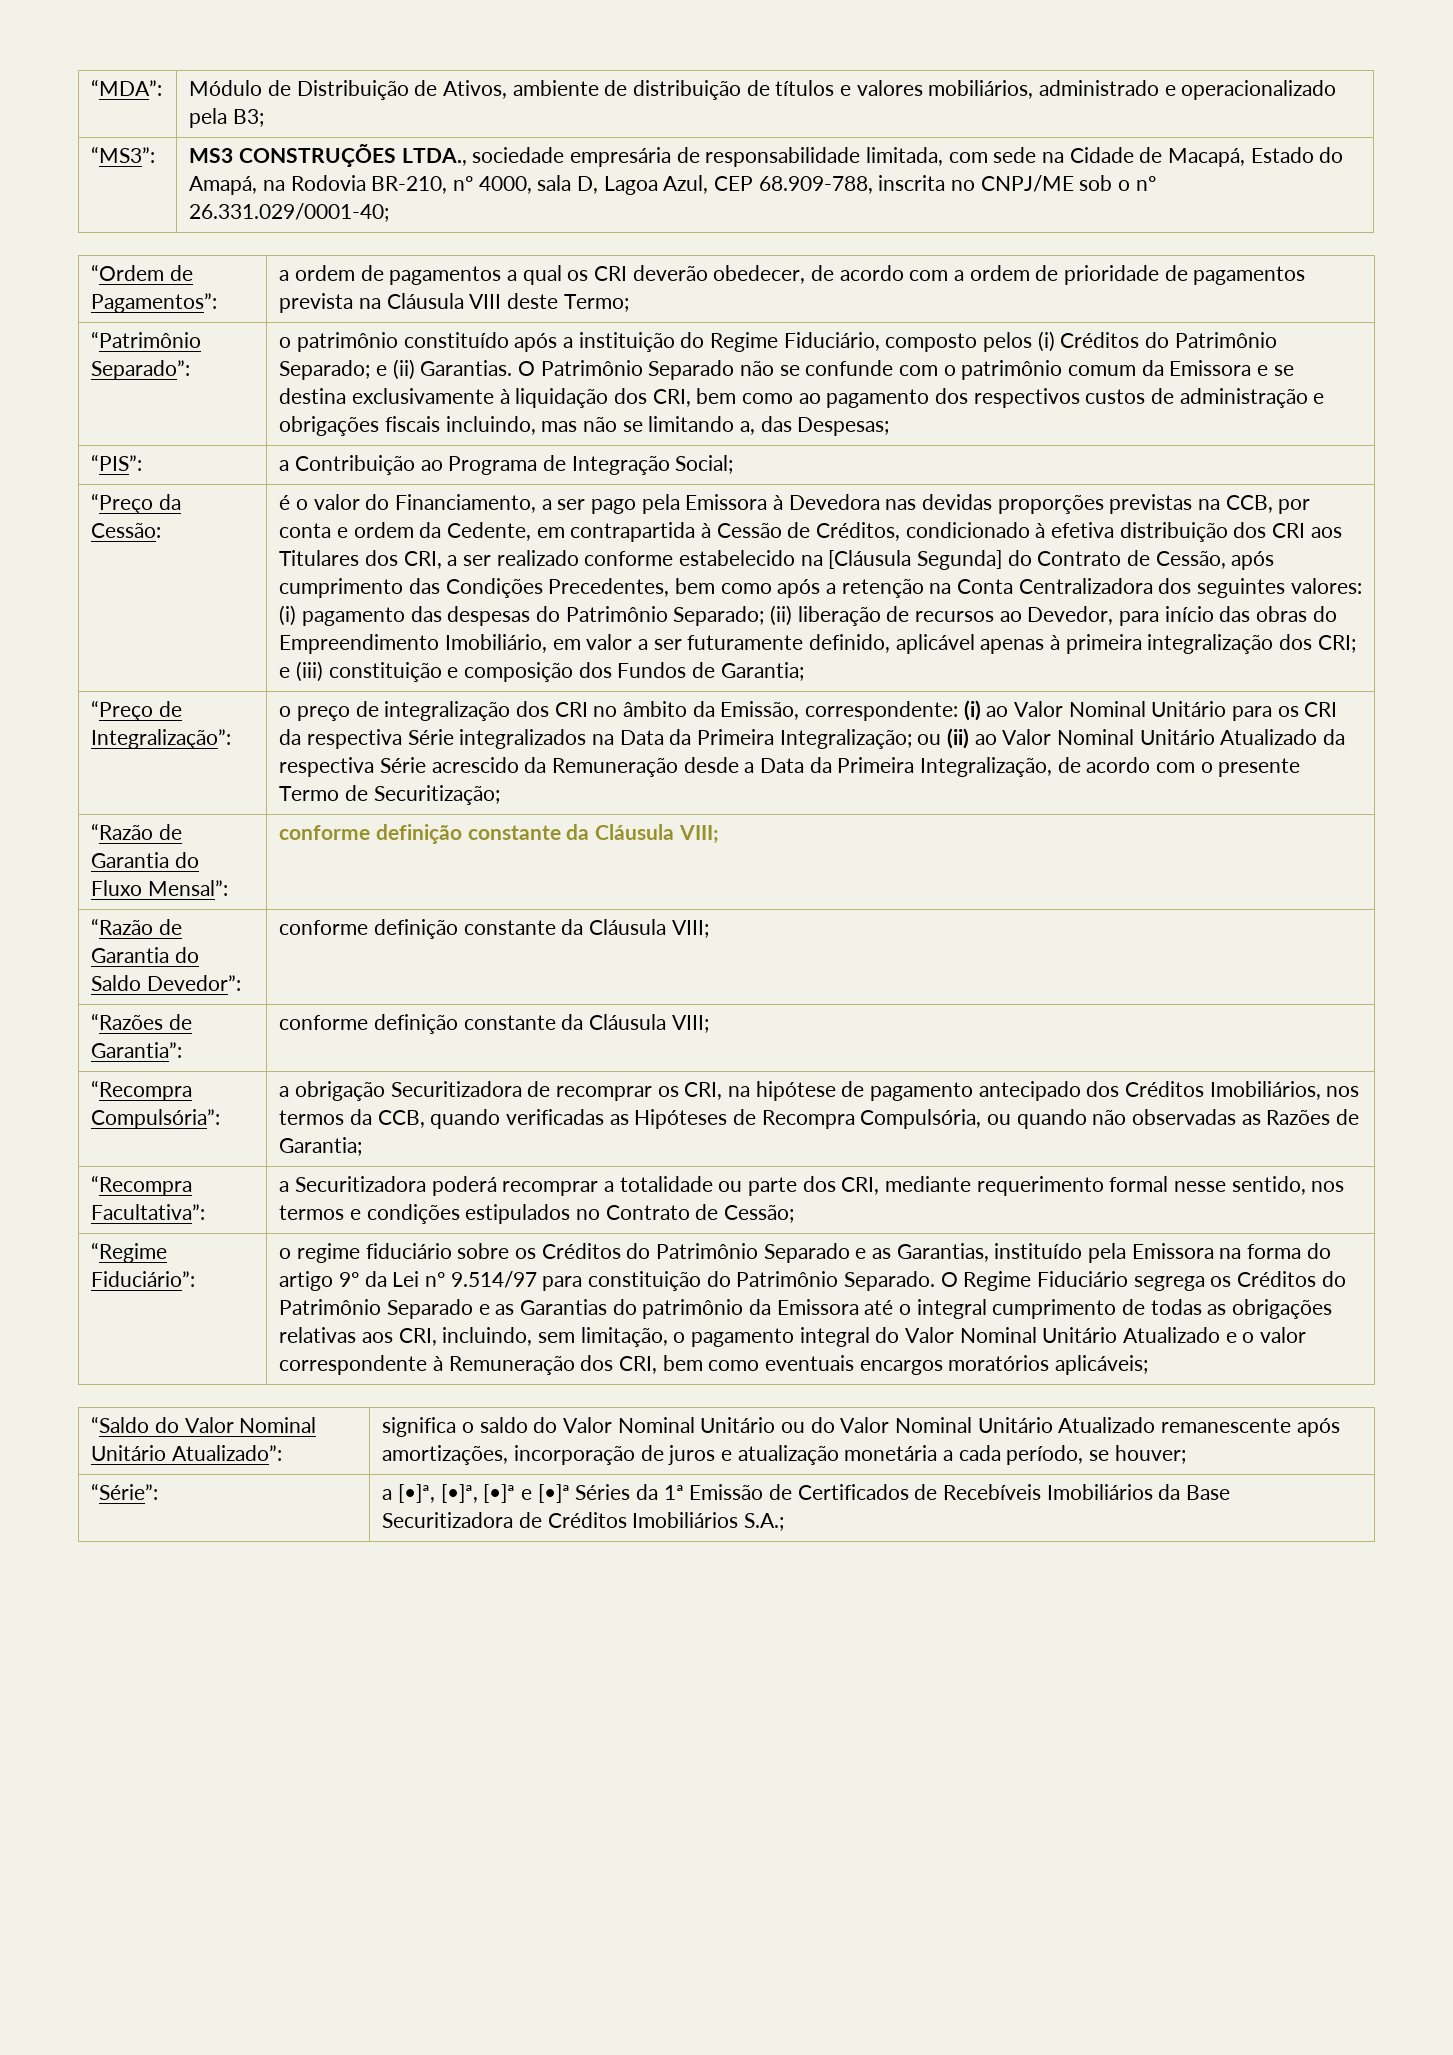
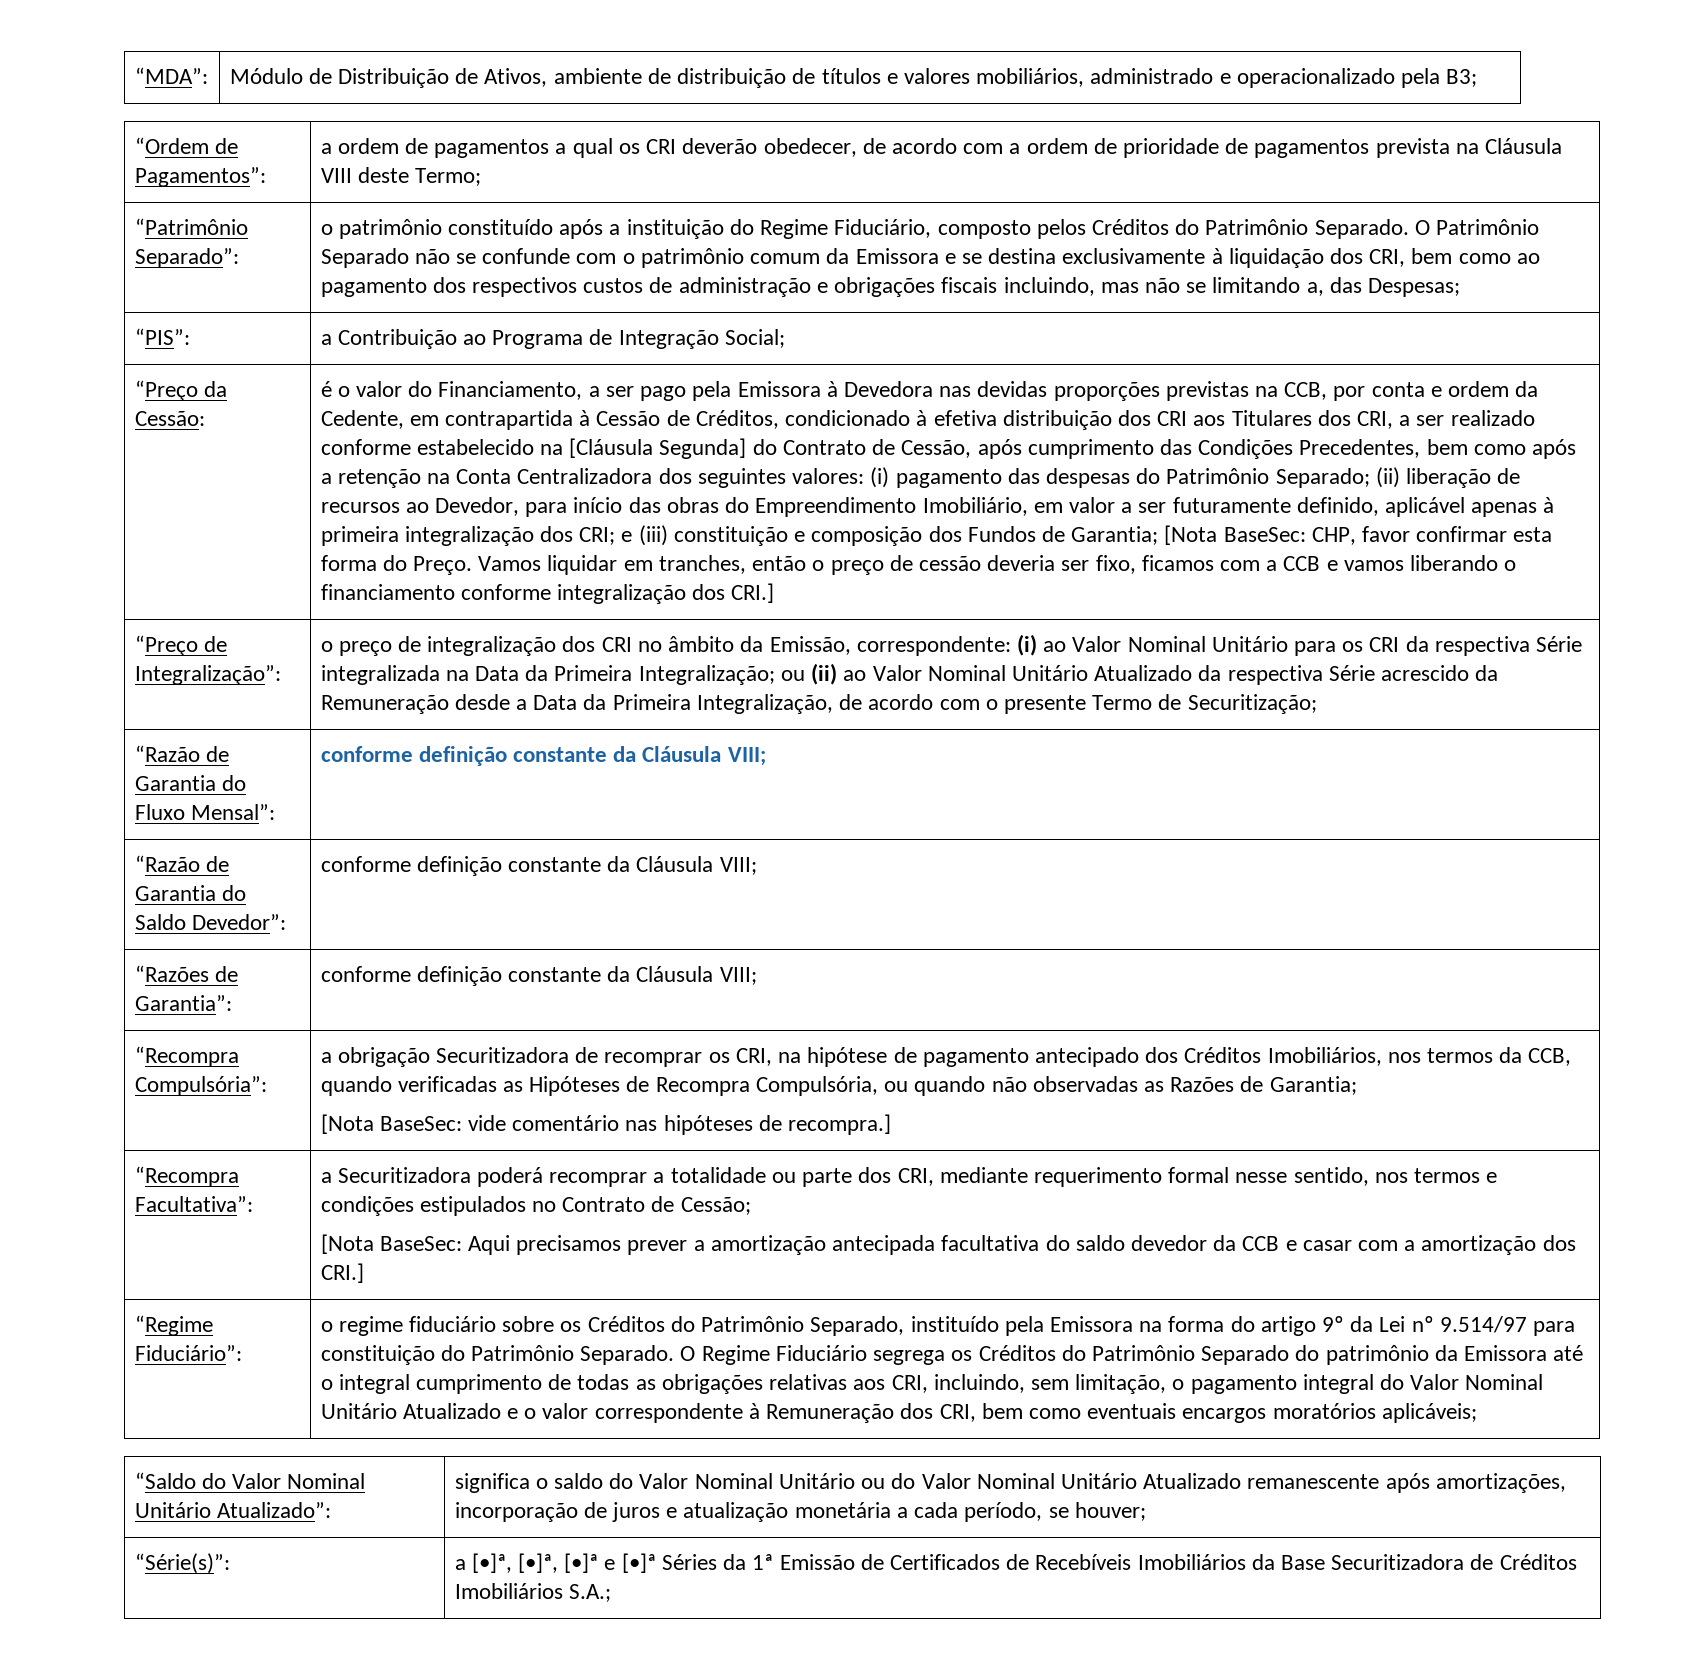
[91,146,156,163] [189,144,1344,167] [189,175,1156,195] [189,203,390,222] // “MS3”: | MS3 CONSTRUÇÕES LTDA., sociedade empresária de responsabilidade limitada, com sede na Cidade de Macapá, Estado do Amapá, na Rodovia BR-210, nº 4000, sala D, Lagoa Azul, CEP 68.909-788, inscrita no CNPJ/ME sob o nº 26.331.029/0001-40; -> (1478, 78) none
[1037,331,1277,352] [279,359,513,380] (i) Créditos do Patrimônio Separado; e (ii) Garantias. -> [1091,219,1409,239] Créditos do Patrimônio Separado.
(804, 671) none -> [1164,525,1553,545] [320,555,1517,575] [320,583,775,604] [Nota BaseSec: CHP, favor confirmar esta forma do Preço. Vamos liquidar em tranches, então o preço de cessão deveria ser fixo, ficamos com a CCB e vamos liberando o financiamento conforme integralização dos CRI.]
[459,729,587,749] integralizados -> [320,665,440,685] integralizada
(363, 1146) none -> [320,1114,892,1135] // [Nota BaseSec: vide comentário nas hipóteses de recompra.]
(794, 1214) none -> [320,1234,1576,1255] [320,1263,364,1283] // [Nota BaseSec: Aqui precisamos prever a amortização antecipada facultativa do saldo devedor da CCB e casar com a amortização dos CRI.]
[763,1243,989,1263] Separado e as Garantias, -> [810,1316,905,1336] Separado,
[478,1299,607,1315] e as Garantias -> (1290, 1355) none
[91,1483,159,1500] “Série”: -> [134,1553,230,1574] “Série(s)”:

